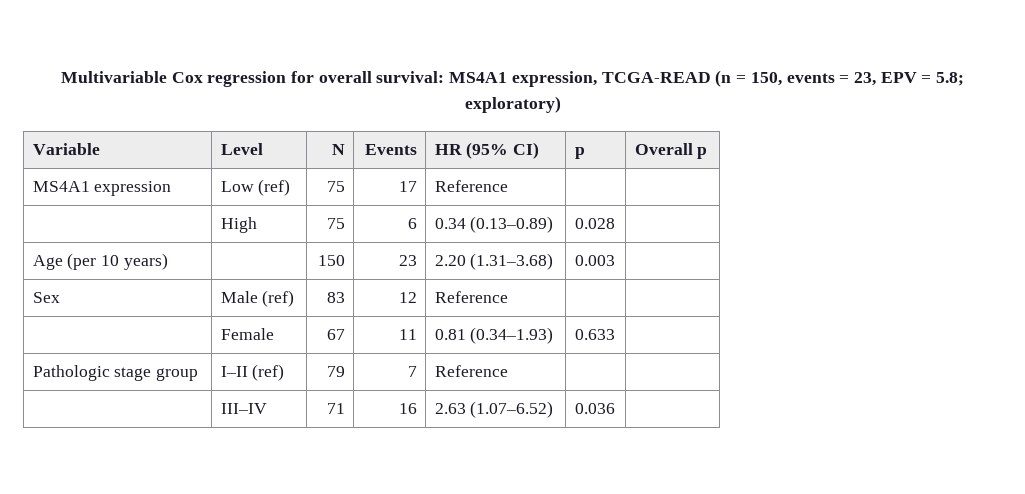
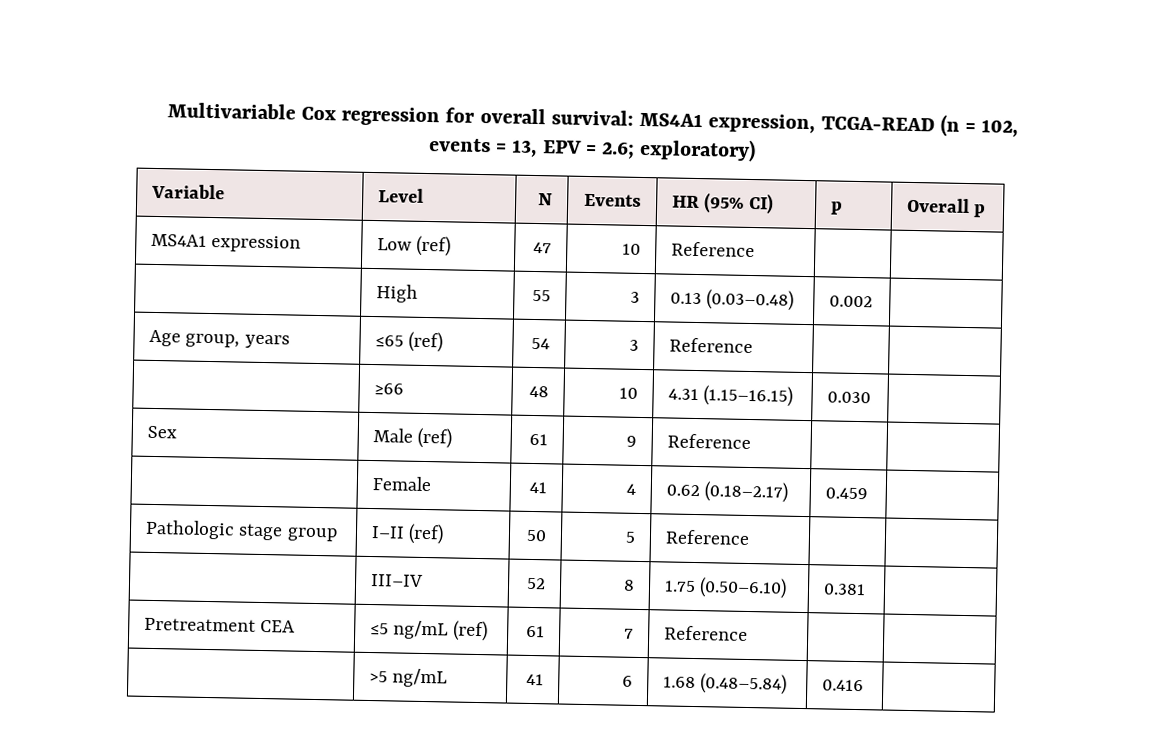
[750,72,782,86] 150, -> [981,119,1019,137] 102,
[853,72,876,86] 23, -> [511,139,538,158] 13,
[936,72,965,86] 5.8; -> [600,141,635,159] 2.6;
[326,181,345,192] [398,181,417,192] 75 | 17 -> [533,241,553,254] [622,243,642,255] 47 | 10
[326,218,345,229] [407,218,417,229] [434,216,554,233] [574,218,615,229] [32,253,168,270] [317,255,345,266] [398,255,417,266] [434,253,554,270] [574,255,615,266] 75 | 6 | 0.34 (0.13–0.89) | 0.028 | // Age (per 10 years) | | 150 | 23 | 2.20 (1.31–3.68) | 0.003 -> [532,289,552,302] [630,291,641,303] [669,289,795,311] [828,295,873,308] [148,329,290,349] [374,331,444,353] [531,337,551,350] [629,339,640,351] [668,337,753,354] [373,383,404,396] [529,385,550,398] [619,387,639,399] [667,385,794,407] [826,391,871,404] 55 | 3 | 0.13 (0.03–0.48) | 0.002 | // Age group, years | ≤65 (ref) | 54 | 3 | Reference | | // | ≥66 | 48 | 10 | 4.31 (1.15–16.15) | 0.030
[326,292,345,303] [398,292,417,303] 83 | 12 -> [529,433,549,446] [626,435,638,447] 61 | 9
[326,329,345,340] [398,329,417,340] [434,327,554,344] [574,329,615,340] 67 | 11 | 0.81 (0.34–1.93) | 0.633 -> [529,481,548,494] [626,483,637,495] [665,481,789,503] [824,487,868,500] 41 | 4 | 0.62 (0.18–2.17) | 0.459
[326,366,345,377] [407,366,417,377] [434,365,508,377] [220,403,267,414] [326,403,345,414] [398,403,417,414] [434,401,554,418] [574,403,615,414] 79 | 7 | Reference | | // | III–IV | 71 | 16 | 2.63 (1.07–6.52) | 0.036 -> [526,529,548,542] [625,531,637,543] [664,529,750,546] [370,574,423,587] [526,577,547,590] [623,579,636,591] [663,577,788,599] [822,583,866,596] [143,617,296,633] [369,620,488,642] [526,625,546,638] [624,628,635,639] [663,625,748,641] [368,668,448,688] [526,673,545,686] [622,675,634,687] [662,673,788,695] [821,679,864,692] 50 | 5 | Reference | | // | III–IV | 52 | 8 | 1.75 (0.50–6.10) | 0.381 | // Pretreatment CEA | ≤5 ng/mL (ref) | 61 | 7 | Reference | | // | >5 ng/mL | 41 | 6 | 1.68 (0.48–5.84) | 0.416

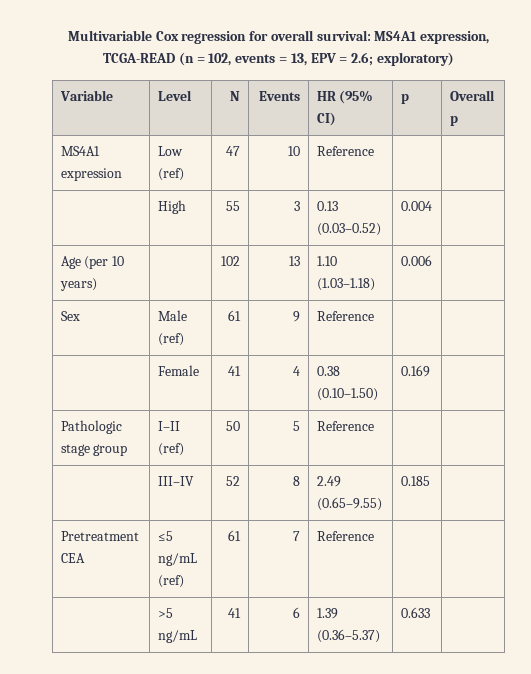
[706,289,795,311] [828,295,873,308] (0.03–0.48) | 0.002 -> [316,223,381,236] [400,201,432,211] (0.03–0.52) | 0.004
[185,333,290,349] [374,331,444,353] [531,337,551,350] [629,339,640,351] [668,337,753,354] [373,383,404,396] [529,385,550,398] [619,387,639,399] [667,385,794,407] [826,391,871,404] group, years | ≤65 (ref) | 54 | 3 | Reference | | // | ≥66 | 48 | 10 | 4.31 (1.15–16.15) | 0.030 -> [84,256,125,269] [59,278,97,291] [221,256,241,266] [289,256,301,266] [316,256,337,266] [316,278,375,291] [400,255,432,266] (per 10 years) | | 102 | 13 | 1.10 (1.03–1.18) | 0.006
[665,481,789,503] [824,487,868,500] 0.62 (0.18–2.17) | 0.459 -> [316,366,340,376] [316,388,378,401] [400,365,430,377] 0.38 (0.10–1.50) | 0.169
[663,577,788,599] [822,583,866,596] 1.75 (0.50–6.10) | 0.381 -> [316,476,341,487] [316,497,382,511] [400,476,430,486] 2.49 (0.65–9.55) | 0.185
[662,673,788,695] [821,679,864,692] 1.68 (0.48–5.84) | 0.416 -> [316,608,338,619] [316,629,380,643] [400,607,430,618] 1.39 (0.36–5.37) | 0.633

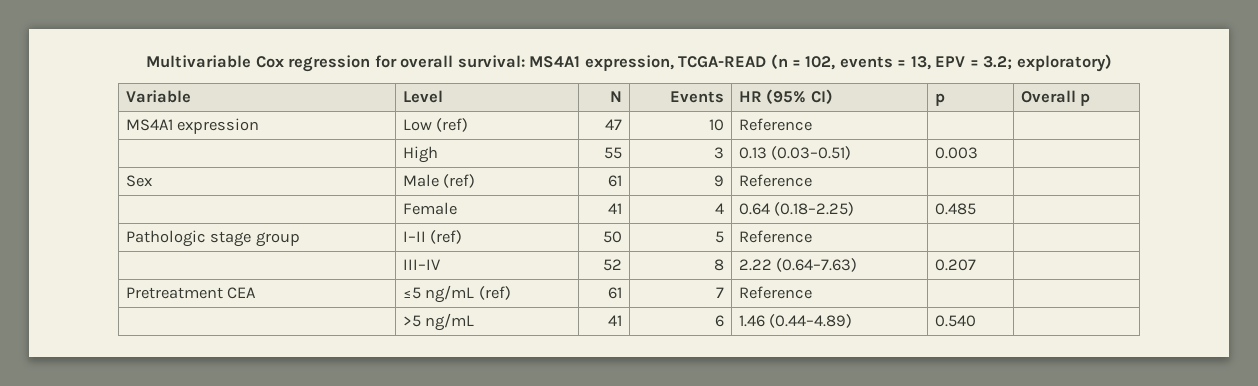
[351,52,374,66] 2.6; -> [983,56,1013,70] 3.2;
[316,223,381,236] [400,201,432,211] [60,256,125,269] [59,278,97,291] [221,256,241,266] [289,256,301,266] [316,256,337,266] [316,278,375,291] [400,255,432,266] (0.03–0.52) | 0.004 | // Age (per 10 years) | | 102 | 13 | 1.10 (1.03–1.18) | 0.006 -> [771,146,852,160] [934,147,978,159] (0.03–0.51) | 0.003
[316,366,340,376] [316,388,378,401] [400,365,430,377] 0.38 (0.10–1.50) | 0.169 -> [738,202,855,216] [934,203,976,215] 0.64 (0.18–2.25) | 0.485
[316,476,341,487] [316,497,382,511] [400,476,430,486] 2.49 (0.65–9.55) | 0.185 -> [738,258,858,272] [934,259,976,271] 2.22 (0.64–7.63) | 0.207
[316,608,338,619] [316,629,380,643] [400,607,430,618] 1.39 (0.36–5.37) | 0.633 -> [738,314,853,328] [934,315,976,327] 1.46 (0.44–4.89) | 0.540

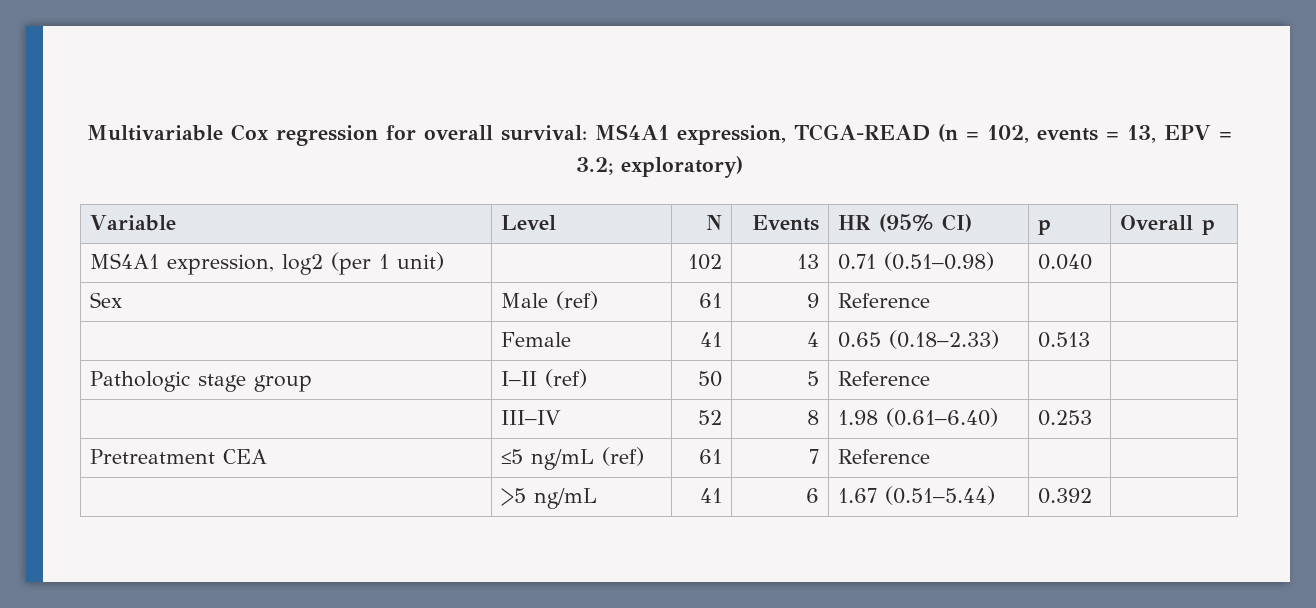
[177,118,260,134] [402,118,469,132] [605,119,623,130] [709,119,725,131] [738,118,812,131] [402,146,438,163] [604,147,623,159] [714,147,725,159] [738,146,852,160] [934,147,978,159] expression | Low (ref) | 47 | 10 | Reference | | // | High | 55 | 3 | 0.13 (0.03–0.51) | 0.003 -> [166,252,444,275] [688,254,723,270] [797,254,820,269] [837,252,994,271] [1037,254,1092,270] expression, log2 (per 1 unit) | | 102 | 13 | 0.71 (0.51–0.98) | 0.040
[738,202,855,216] [934,203,976,215] 0.64 (0.18–2.25) | 0.485 -> [837,330,999,349] [1037,332,1090,348] 0.65 (0.18–2.33) | 0.513
[738,258,858,272] [934,259,976,271] 2.22 (0.64–7.63) | 0.207 -> [837,408,998,427] [1037,410,1092,426] 1.98 (0.61–6.40) | 0.253
[738,314,853,328] [934,315,976,327] 1.46 (0.44–4.89) | 0.540 -> [837,486,995,505] [1037,488,1092,504] 1.67 (0.51–5.44) | 0.392

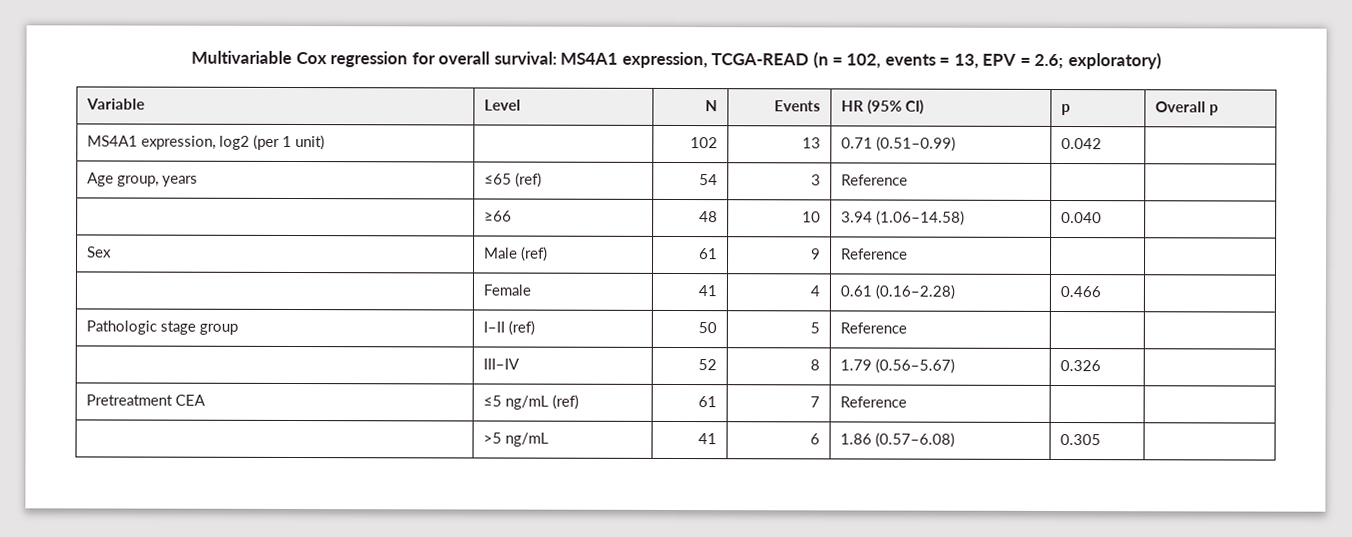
[575,157,613,175] 3.2; -> [1034,53,1065,70] 2.6;
[883,252,994,271] (0.51–0.98) -> [876,136,957,152] [1061,138,1103,150] [87,172,199,187] [484,172,543,188] [698,174,718,186] [810,174,821,186] [841,174,909,186] [484,210,513,222] [698,211,718,223] [801,211,821,223] [841,210,966,226] (0.51–0.99) | 0.042 | // Age group, years | ≤65 (ref) | 54 | 3 | Reference | | // | ≥66 | 48 | 10 | 3.94 (1.06–14.58)
[837,330,999,349] [1037,332,1090,348] 0.65 (0.18–2.33) | 0.513 -> [840,284,956,300] [1060,286,1102,298] 0.61 (0.16–2.28) | 0.466
[837,408,998,427] [1037,410,1092,426] 1.98 (0.61–6.40) | 0.253 -> [840,358,956,374] [1060,360,1102,372] 1.79 (0.56–5.67) | 0.326
[837,486,995,505] [1037,488,1092,504] 1.67 (0.51–5.44) | 0.392 -> [840,432,956,448] [1060,434,1102,446] 1.86 (0.57–6.08) | 0.305

